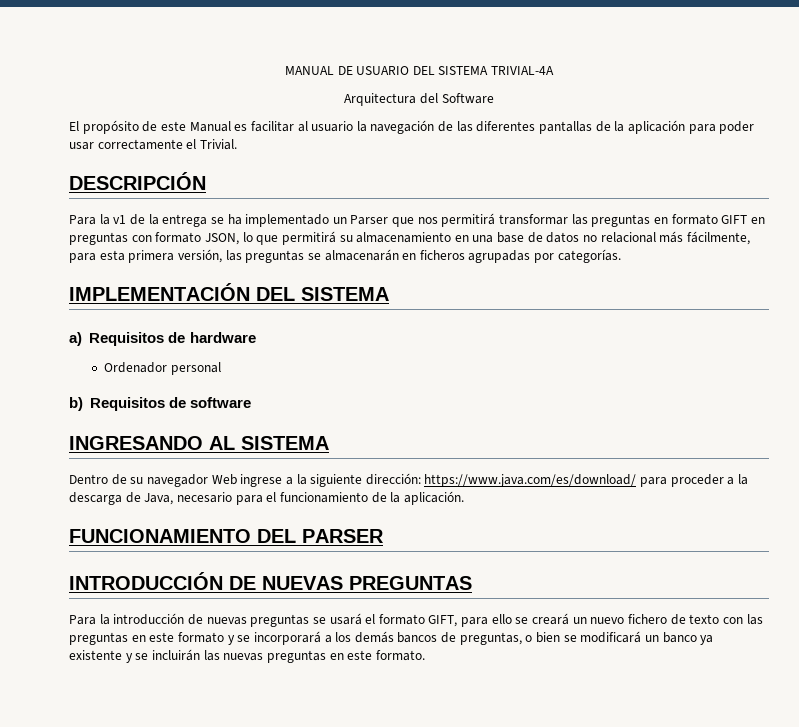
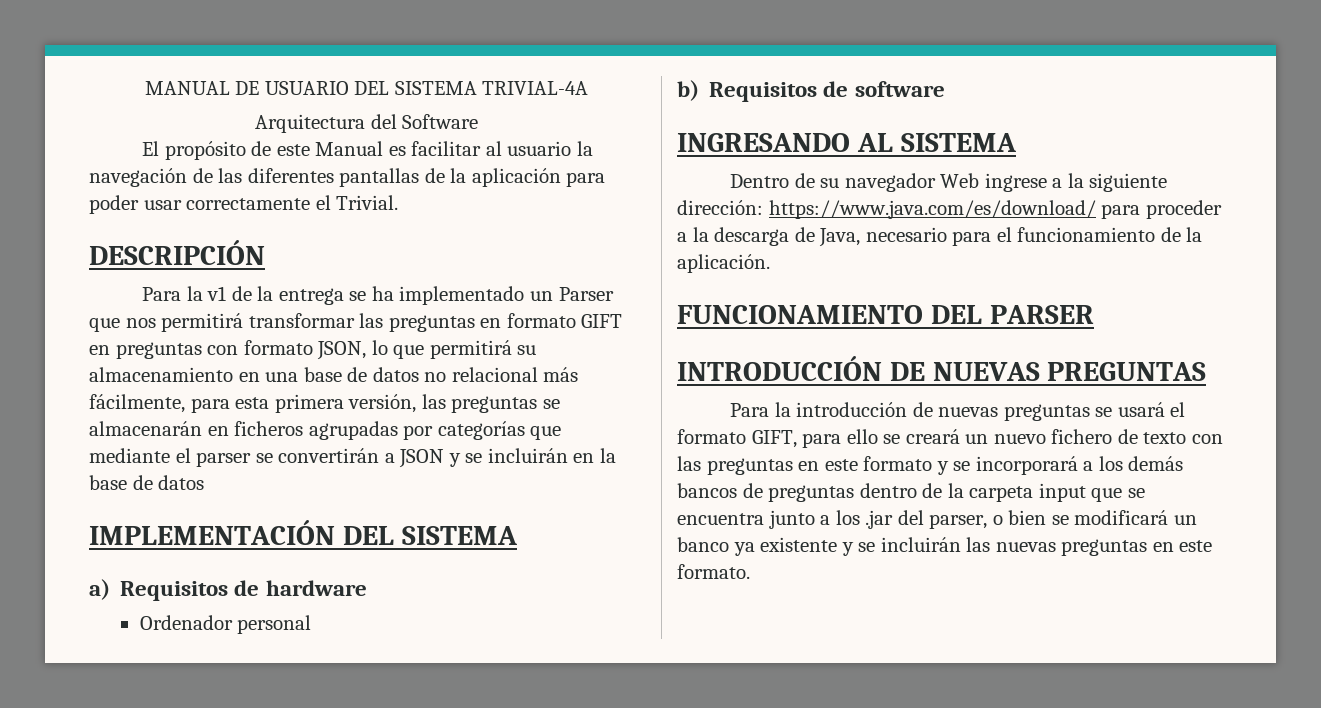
[557,249,621,263] categorías. -> [437,421,562,440] [89,448,616,468] [89,475,205,490] categorías que mediante el parser se convertirán a JSON y se incluirán en la base de datos
[459,632,522,645] preguntas, -> [768,483,1145,502] [677,510,988,529] preguntas dentro de la carpeta input que se encuentra junto a los .jar del parser,

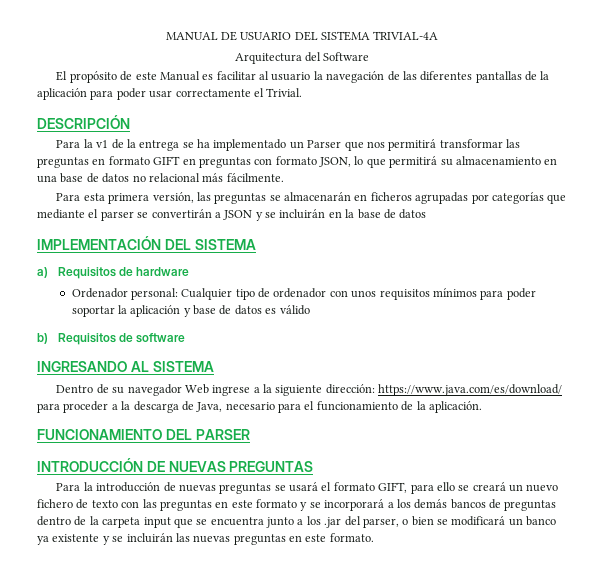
[89,394,230,413] fácilmente, para -> [226,173,284,182] [56,193,81,201] fácilmente. // Para
[237,615,312,634] personal -> [130,288,536,300] [71,305,310,317] personal: Cualquier tipo de ordenador con unos requisitos mínimos para poder soportar la aplicación y base de datos es válido

